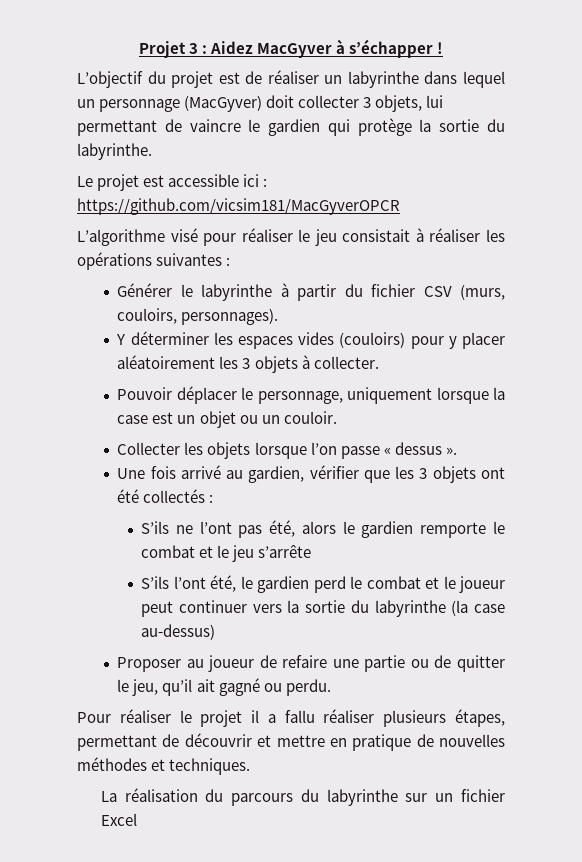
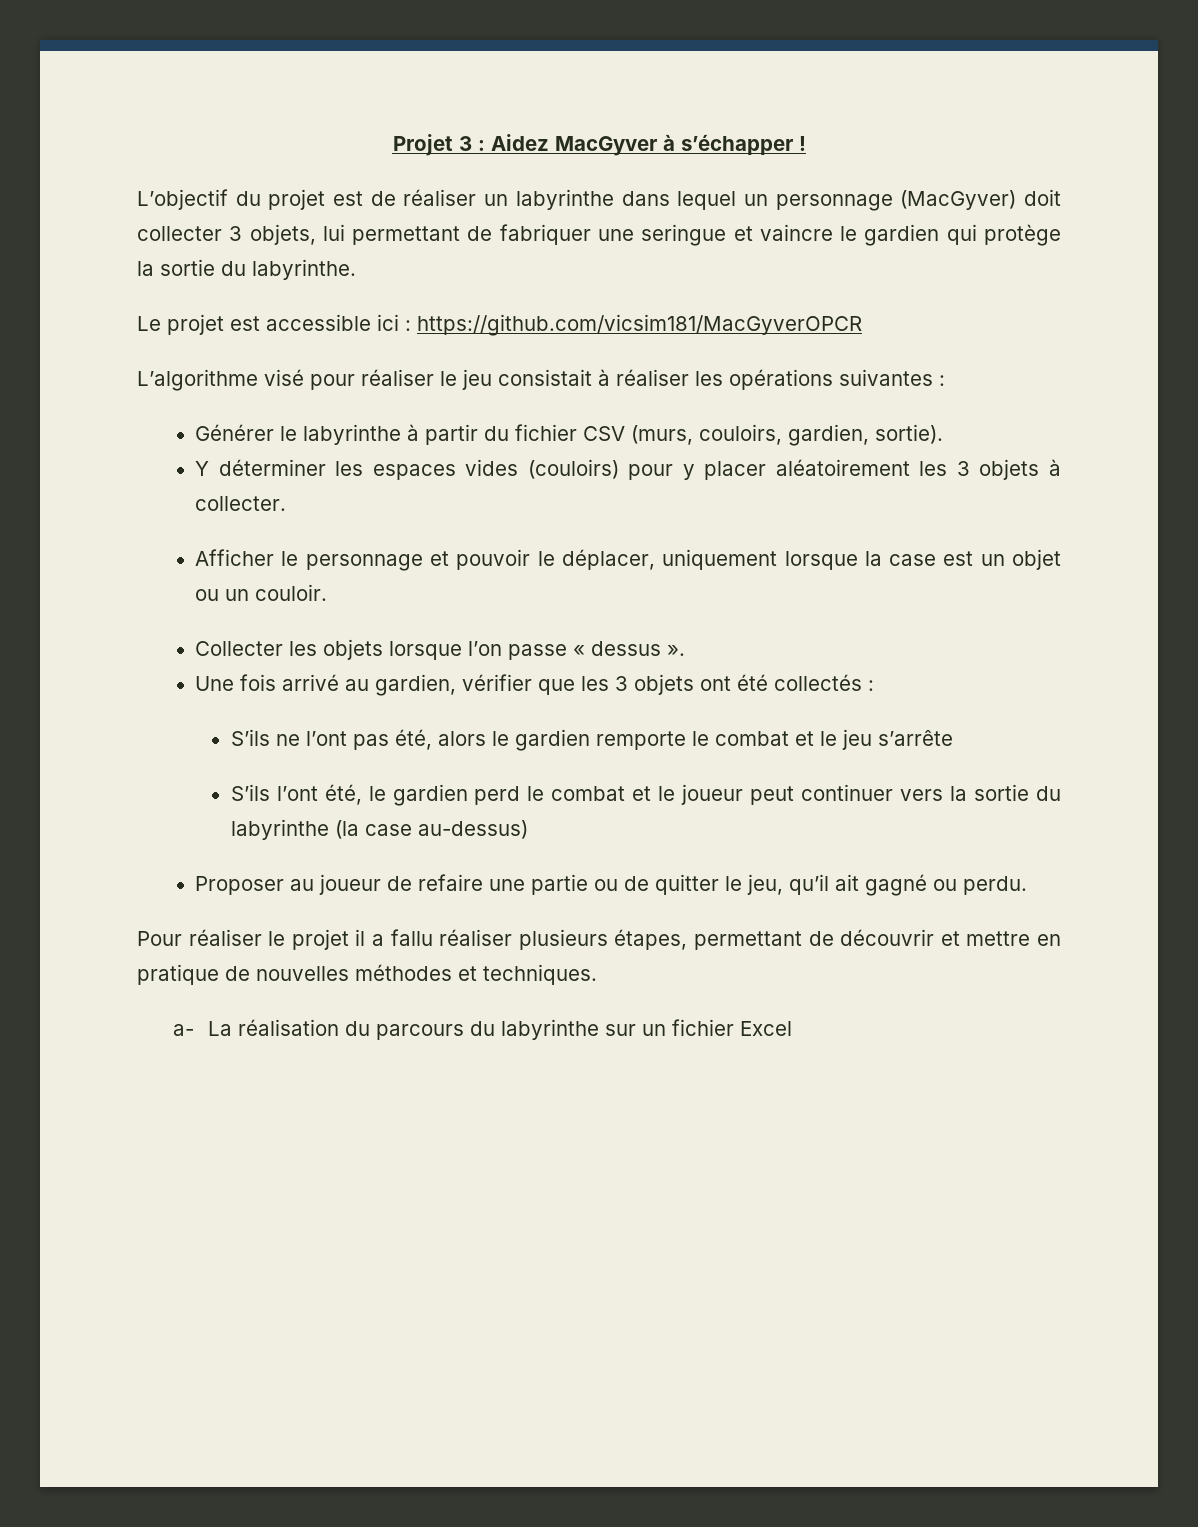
(182, 125) none -> [499,224,753,246] fabriquer une seringue et
[181,308,279,325] personnages). -> [788,424,944,446] gardien, sortie).
[117,386,343,404] Pouvoir déplacer le personnage, -> [195,549,655,571] Afficher le personnage et pouvoir le déplacer,
(251, 766) none -> [172,1024,194,1036] a-

